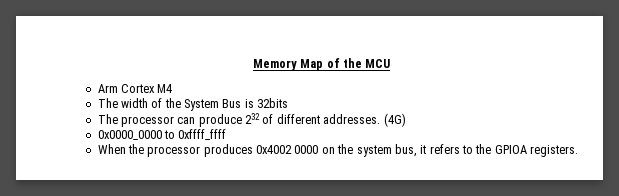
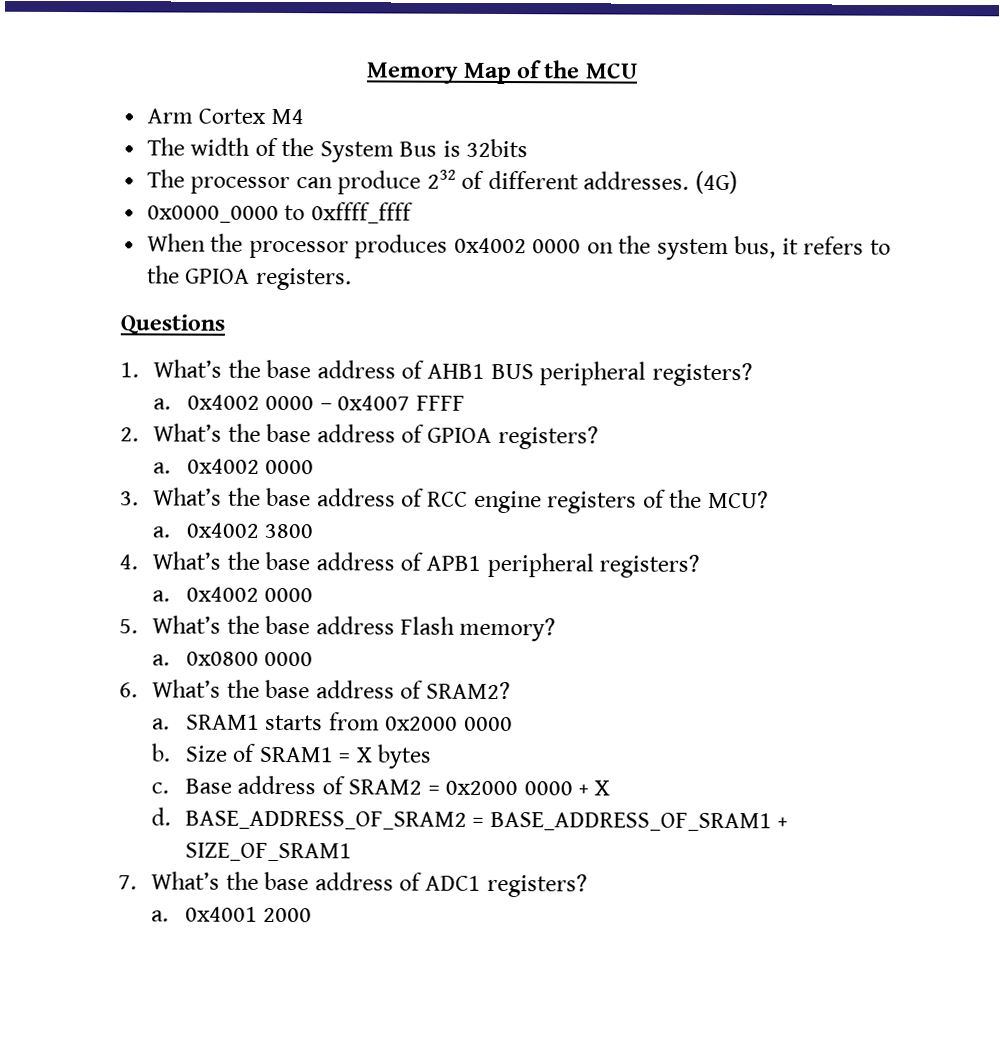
(579, 151) none -> [119,314,225,335] [119,359,753,387] [153,394,465,411] [119,423,599,450] [153,458,315,475] [119,487,769,514] [152,522,314,539] [118,551,701,578] [152,586,314,603] [118,615,557,642] [152,651,314,667] [118,679,512,700] [152,712,513,732] [151,743,432,769] [151,775,611,796] [151,807,789,832] [184,842,352,862] [117,871,588,898] [151,906,313,923] // Questions // 1. What’s the base address of AHB1 BUS peripheral registers? // a. 0x4002 0000 – 0x4007 FFFF // 2. What’s the base address of GPIOA registers? // a. 0x4002 0000 // 3. What’s the base address of RCC engine registers of the MCU? // a. 0x4002 3800 // 4. What’s the base address of APB1 peripheral registers? // a. 0x4002 0000 // 5. What’s the base address Flash memory? // a. 0x0800 0000 // 6. What’s the base address of SRAM2? // a. SRAM1 starts from 0x2000 0000 // b. Size of SRAM1 = X bytes // c. Base address of SRAM2 = 0x2000 0000 + X // d. BASE_ADDRESS_OF_SRAM2 = BASE_ADDRESS_OF_SRAM1 + SIZE_OF_SRAM1 // 7. What’s the base address of ADC1 registers? // a. 0x4001 2000

